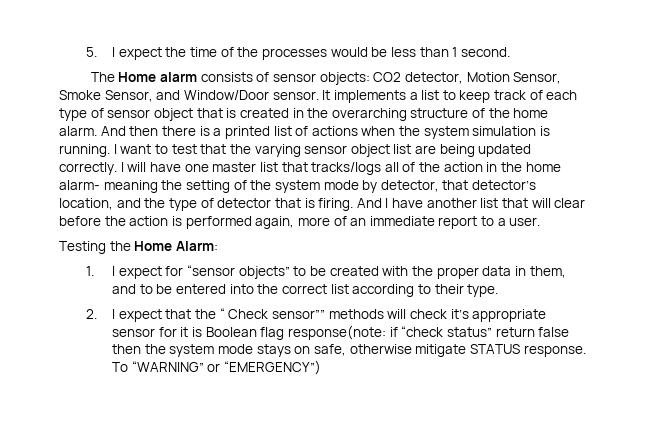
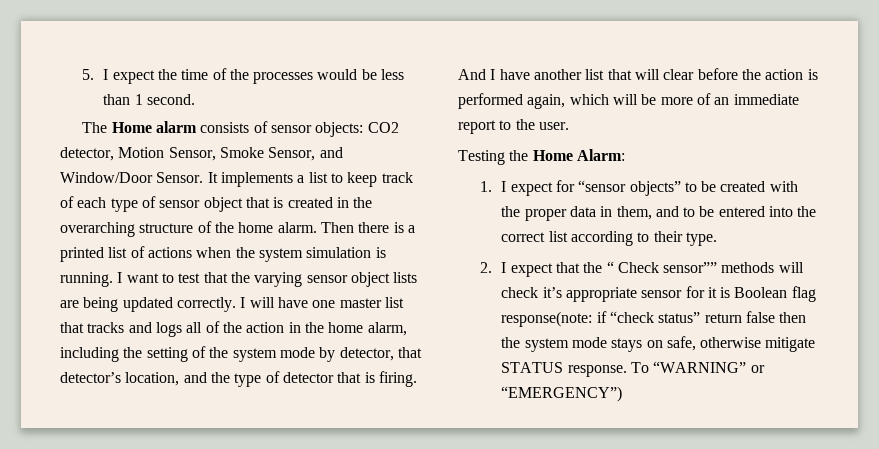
[272,91,319,100] sensor. -> [156,172,204,183] Sensor.
[100,126,159,136] And then -> [320,222,354,233] Then
[393,144,412,154] list -> [393,272,418,283] lists
[311,162,382,175] tracks/logs -> [87,322,182,337] tracks and logs
[59,180,158,193] alarm- meaning -> [367,322,407,336] [60,347,119,362] alarm, including
(295, 222) none -> [569,94,657,105] which will be
[497,218,506,226] a -> [515,119,535,130] the

